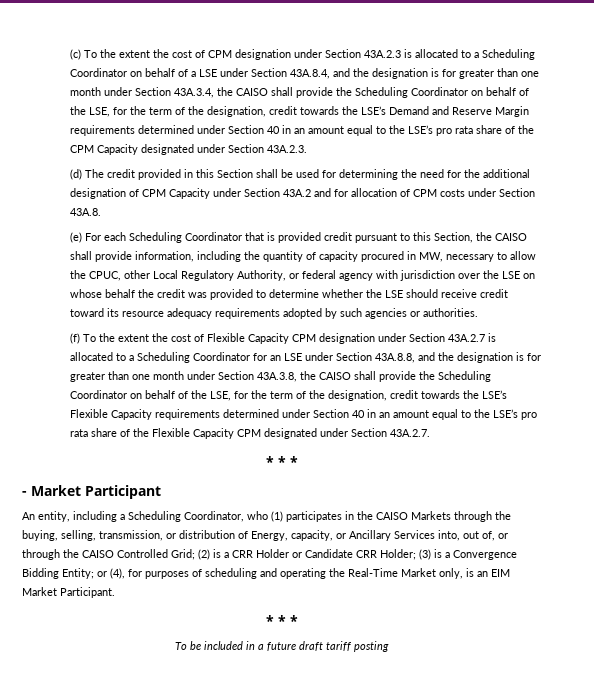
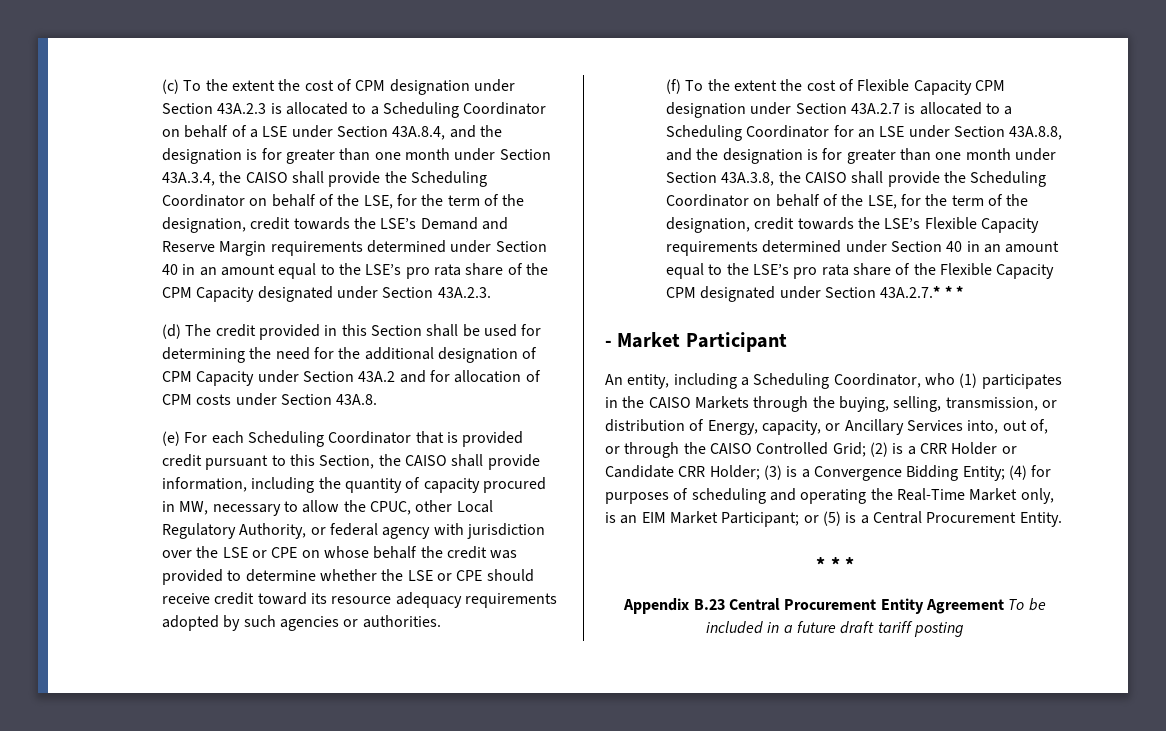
(520, 275) none -> [251,547,298,558] or CPE
(403, 294) none -> [436,570,483,581] or CPE
[389,429,430,437] [265,456,274,467] 43A.2.7. // * -> [880,286,941,298] 43A.2.7.*
[97,568,125,579] or (4), -> [1008,465,1027,480] (4)
[60,587,115,598] [265,615,298,626] Participant. // * * * // -> [721,511,1062,527] [816,557,854,572] [623,598,1004,614] Participant; or (5) is a Central Procurement Entity. // * * * // Appendix B.23 Central Procurement Entity Agreement

